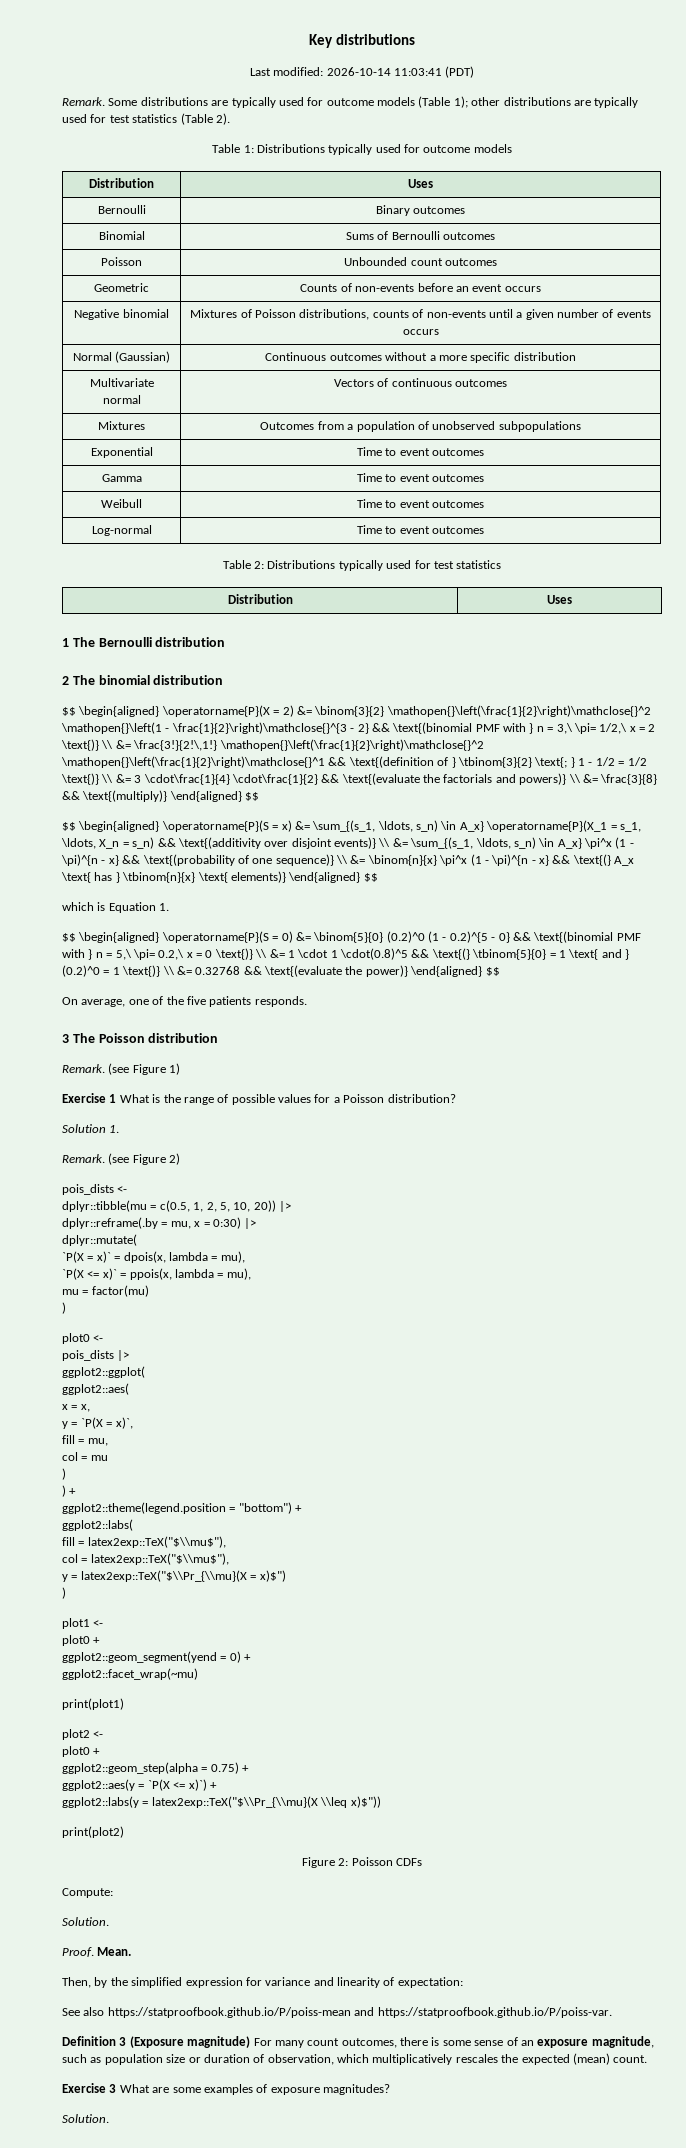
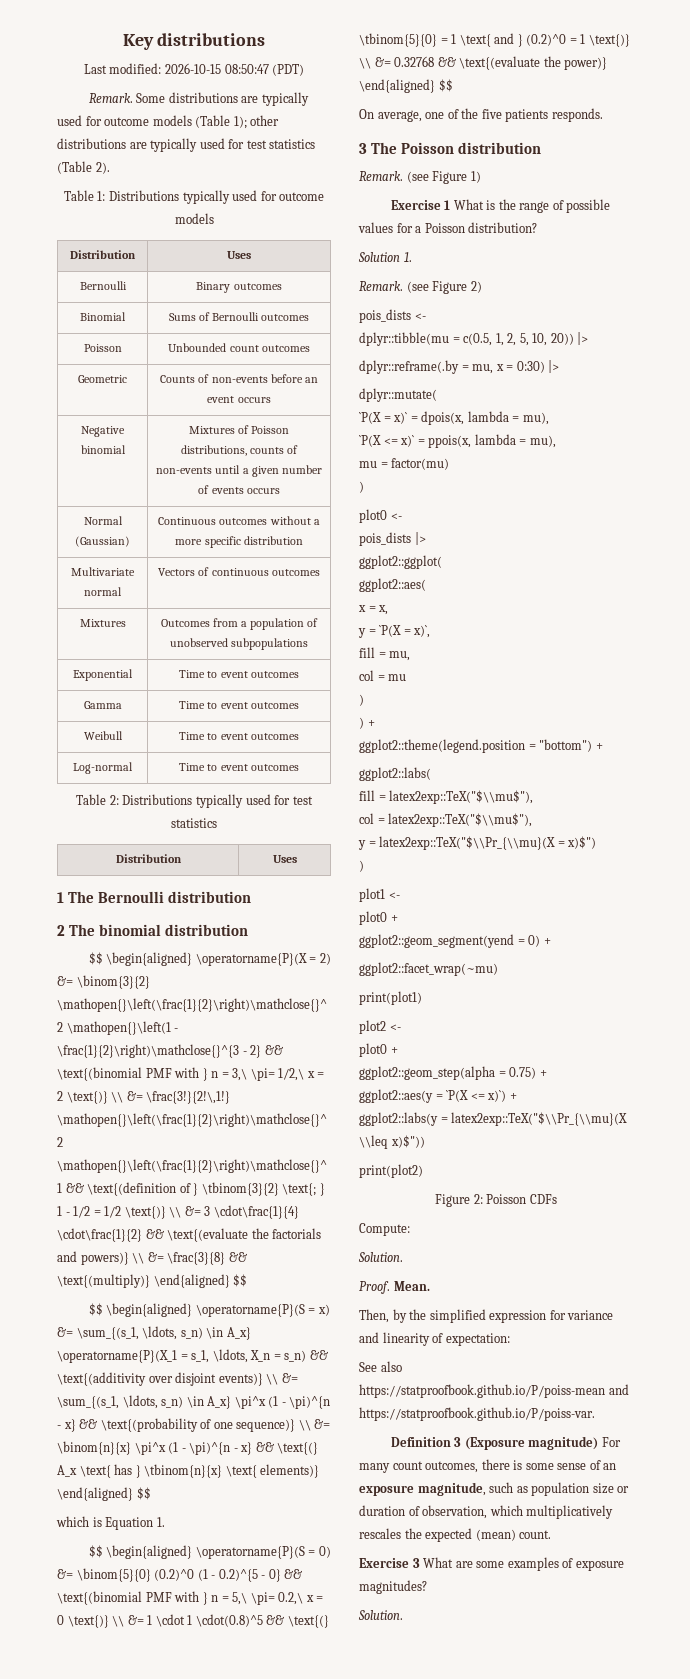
[326,67,442,76] 2026-10-14 11:03:41 -> [165,63,269,74] 2026-10-15 08:50:47

